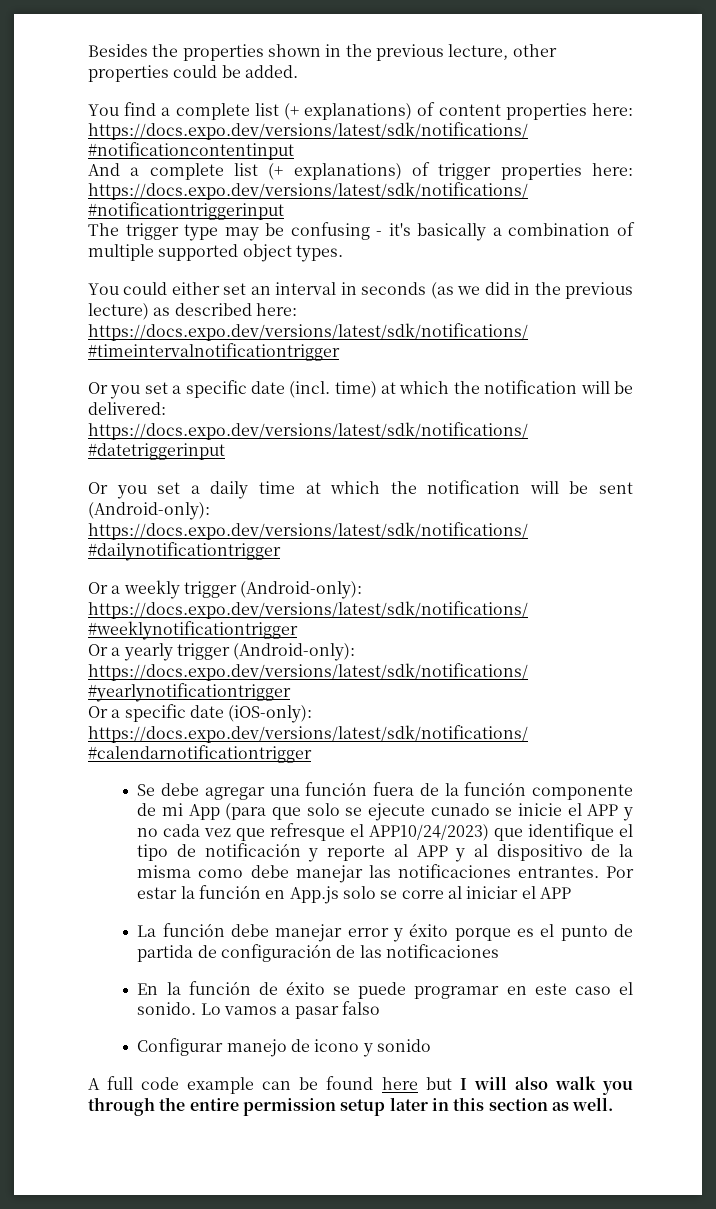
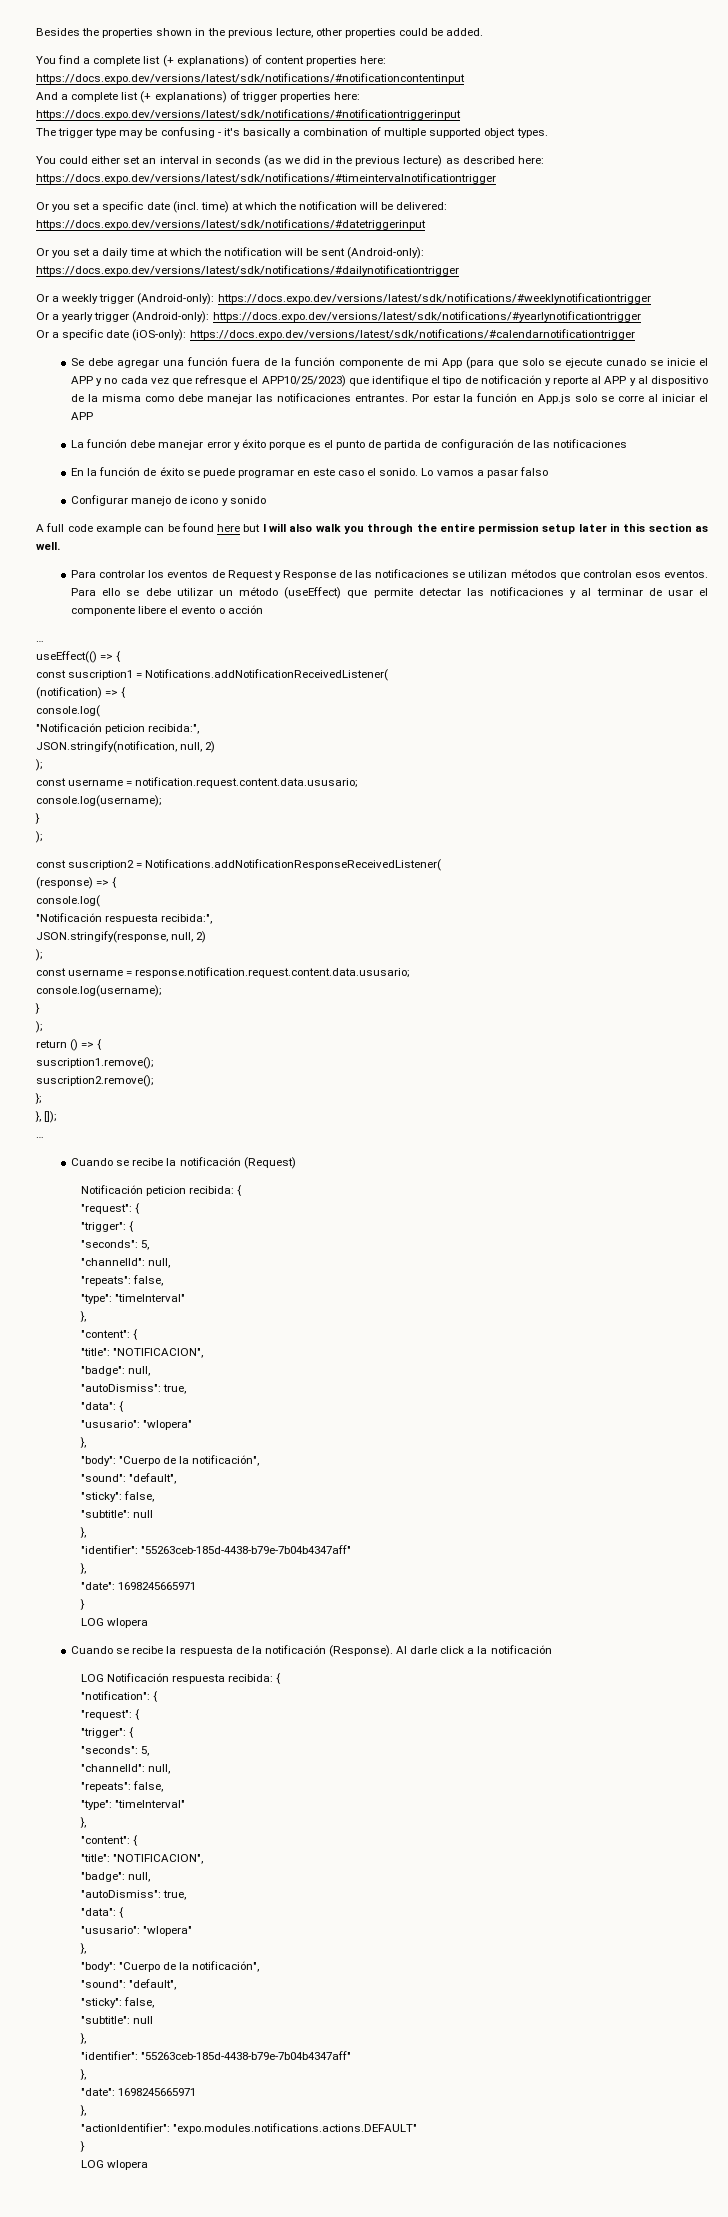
[369,824,490,841] APP10/24/2023) -> [261,375,346,387] APP10/25/2023)
(614, 1104) none -> [71,569,708,580] [71,587,708,599] [71,605,263,616] [36,641,44,642] [36,651,122,663] [36,669,389,681] [36,687,127,699] [36,705,100,717] [36,723,200,734] [36,741,216,753] [35,759,43,771] [36,777,359,788] [36,795,162,807] [35,813,40,824] [35,831,43,843] [36,859,442,871] [36,877,118,889] [36,895,100,907] [36,913,213,924] [36,931,207,943] [35,949,43,961] [36,967,411,978] [36,985,162,997] [35,1003,40,1014] [35,1021,43,1033] [36,1039,103,1051] [36,1057,154,1069] [36,1075,154,1087] [35,1093,42,1104] [35,1111,58,1123] [36,1137,44,1138] [71,1157,296,1169] [80,1185,243,1196] [80,1203,140,1214] [80,1221,134,1232] [80,1240,149,1250] [80,1258,170,1268] [80,1275,163,1286] [80,1294,185,1304] [79,1311,86,1322] [80,1329,138,1340] [80,1348,203,1358] [80,1366,150,1376] [80,1384,186,1394] [80,1401,124,1412] [80,1420,192,1430] [79,1437,86,1448] [80,1455,260,1466] [80,1473,176,1484] [80,1491,154,1502] [80,1510,153,1518] [79,1527,86,1538] [80,1545,351,1554] [79,1563,86,1574] [80,1582,196,1590] [79,1599,85,1610] [80,1618,148,1628] [71,1645,552,1657] [80,1673,282,1684] [80,1691,158,1702] [80,1709,140,1720] [80,1727,134,1738] [80,1746,149,1756] [80,1764,170,1774] [80,1781,163,1792] [80,1800,185,1810] [79,1817,86,1828] [80,1835,138,1846] [80,1854,203,1864] [80,1872,150,1882] [80,1890,186,1900] [80,1907,124,1918] [80,1926,192,1936] [79,1943,86,1954] [80,1961,260,1972] [80,1979,176,1990] [80,1997,154,2008] [80,2016,153,2024] [79,2033,86,2044] [80,2051,351,2060] [79,2069,86,2080] [80,2088,196,2096] [79,2105,86,2116] [80,2123,417,2134] [79,2141,85,2152] [80,2160,148,2170] // Para controlar los eventos de Request y Response de las notificaciones se utilizan métodos que controlan esos eventos. Para ello se debe utilizar un método (useEffect) que permite detectar las notificaciones y al terminar de usar el componente libere el evento o acción // … // useEffect(() => { // const suscription1 = Notifications.addNotificationReceivedListener( // (notification) => { // console.log( // "Notificación peticion recibida:", // JSON.stringify(notification, null, 2) // ); // const username = notification.request.content.data.ususario; // console.log(username); // } // ); // const suscription2 = Notifications.addNotificationResponseReceivedListener( // (response) => { // console.log( // "Notificación respuesta recibida:", // JSON.stringify(response, null, 2) // ); // const username = response.notification.request.content.data.ususario; // console.log(username); // } // ); // return () => { // suscription1.remove(); // suscription2.remove(); // }; // }, []); // … // Cuando se recibe la notificación (Request) // Notificación peticion recibida: { // "request": { // "trigger": { // "seconds": 5, // "channelId": null, // "repeats": false, // "type": "timeInterval" // }, // "content": { // "title": "NOTIFICACION", // "badge": null, // "autoDismiss": true, // "data": { // "ususario": "wlopera" // }, // "body": "Cuerpo de la notificación", // "sound": "default", // "sticky": false, // "subtitle": null // }, // "identifier": "55263ceb-185d-4438-b79e-7b04b4347aff" // }, // "date": 1698245665971 // } // LOG wlopera // Cuando se recibe la respuesta de la notificación (Response). Al darle click a la notificación // LOG Notificación respuesta recibida: { // "notification": { // "request": { // "trigger": { // "seconds": 5, // "channelId": null, // "repeats": false, // "type": "timeInterval" // }, // "content": { // "title": "NOTIFICACION", // "badge": null, // "autoDismiss": true, // "data": { // "ususario": "wlopera" // }, // "body": "Cuerpo de la notificación", // "sound": "default", // "sticky": false, // "subtitle": null // }, // "identifier": "55263ceb-185d-4438-b79e-7b04b4347aff" // }, // "date": 1698245665971 // }, // "actionIdentifier": "expo.modules.notifications.actions.DEFAULT" // } // LOG wlopera

